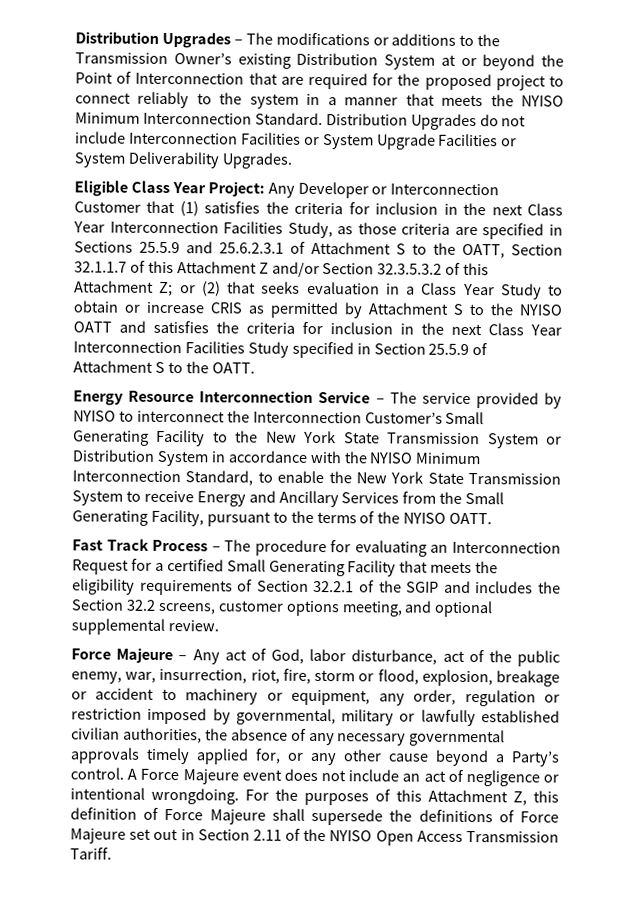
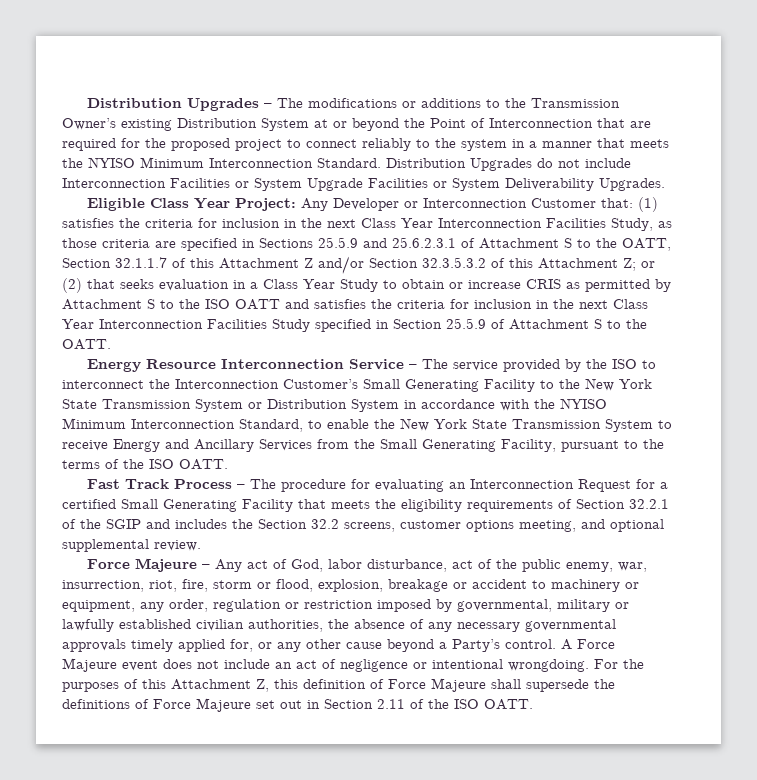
[146,200,176,214] that -> [601,198,634,208] that:
[519,304,562,316] NYISO -> [205,299,230,309] ISO
[73,410,116,422] NYISO -> [586,359,638,369] the ISO
[403,512,447,524] NYISO -> [149,459,174,469] ISO
[329,830,559,846] [70,847,112,860] NYISO Open Access Transmission Tariff. -> [454,699,533,710] ISO OATT.

